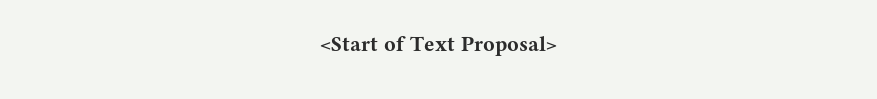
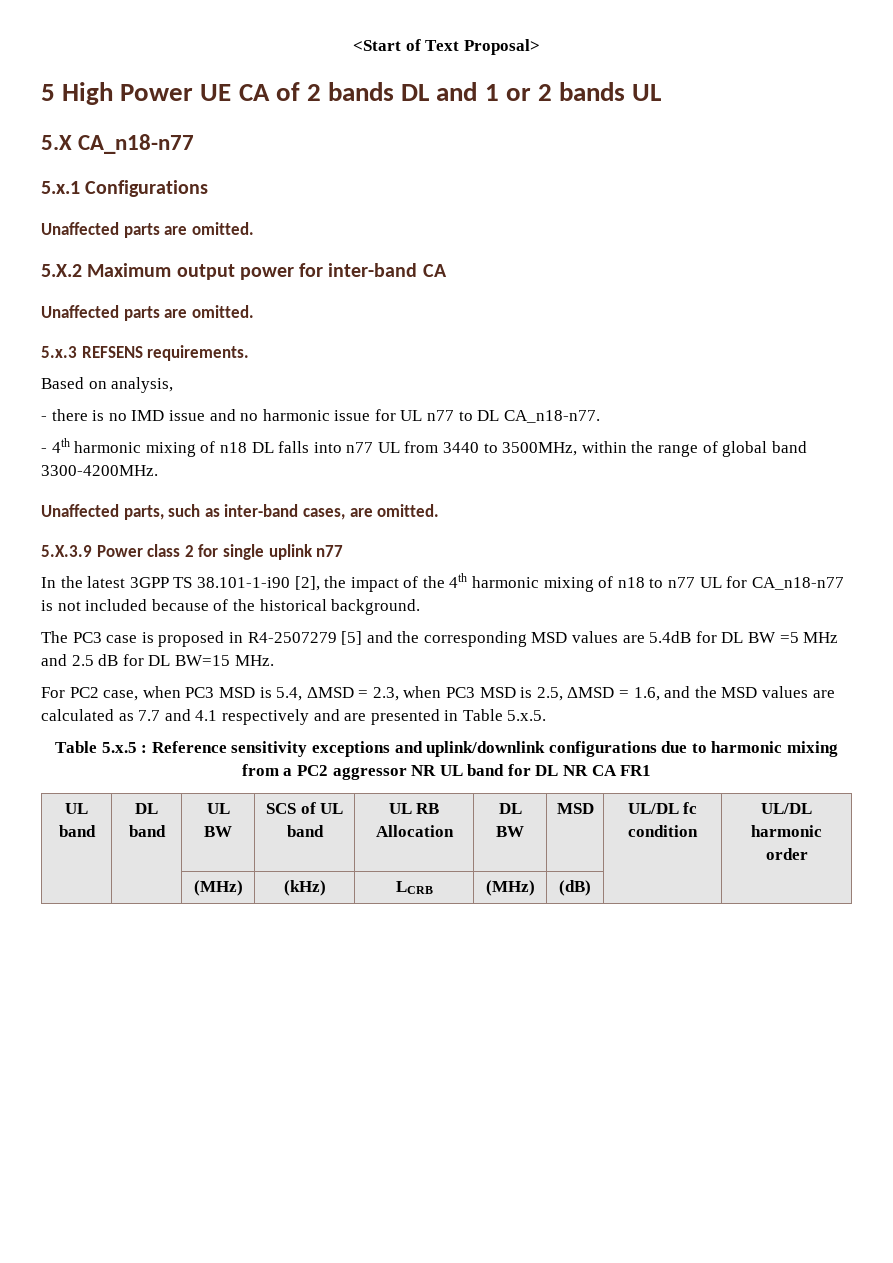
(557, 46) none -> [41,82,662,105] [41,134,195,154] [41,180,209,197] [41,222,254,238] [41,263,447,280] [41,305,254,321] [41,345,250,361] [41,377,174,393] [41,409,600,423] [41,438,807,457] [41,465,158,476] [41,504,440,520] [41,544,344,560] [41,573,844,592] [41,599,421,615] [41,631,839,647] [41,654,274,666] [41,686,835,701] [41,709,547,725] [54,741,839,757] [241,764,652,780] [65,803,88,814] [58,825,96,837] [135,803,158,814] [128,825,166,837] [206,803,230,814] [204,826,232,837] [265,802,344,814] [286,825,324,837] [388,803,440,814] [375,825,454,837] [498,803,522,814] [496,826,524,837] [556,803,594,814] [627,802,698,814] [628,825,698,837] [761,803,812,814] [751,825,822,837] [765,848,808,860] [193,880,243,896] [283,880,326,896] [395,881,433,894] [485,880,535,896] [559,880,591,896] // 5 High Power UE CA of 2 bands DL and 1 or 2 bands UL // 5.X CA_n18-n77 // 5.x.1 Configurations // Unaffected parts are omitted. // 5.X.2 Maximum output power for inter-band CA // Unaffected parts are omitted. // 5.x.3 REFSENS requirements. // Based on analysis, // - there is no IMD issue and no harmonic issue for UL n77 to DL CA_n18-n77. // - 4th harmonic mixing of n18 DL falls into n77 UL from 3440 to 3500MHz, within the range of global band 3300-4200MHz. // Unaffected parts, such as inter-band cases, are omitted. // 5.X.3.9 Power class 2 for single uplink n77 // In the latest 3GPP TS 38.101-1-i90 [2], the impact of the 4th harmonic mixing of n18 to n77 UL for CA_n18-n77 is not included because of the historical background. // The PC3 case is proposed in R4-2507279 [5] and the corresponding MSD values are 5.4dB for DL BW =5 MHz and 2.5 dB for DL BW=15 MHz. // For PC2 case, when PC3 MSD is 5.4, ΔMSD = 2.3, when PC3 MSD is 2.5, ΔMSD = 1.6, and the MSD values are calculated as 7.7 and 4.1 respectively and are presented in Table 5.x.5. // Table 5.x.5 : Reference sensitivity exceptions and uplink/downlink configurations due to harmonic mixing from a PC2 aggressor NR UL band for DL NR CA FR1 // UL band | DL band | UL BW | SCS of UL band | UL RB Allocation | DL BW | MSD | UL/DL fc condition | UL/DL harmonic order // | | (MHz) | (kHz) | LCRB | (MHz) | (dB) | |

